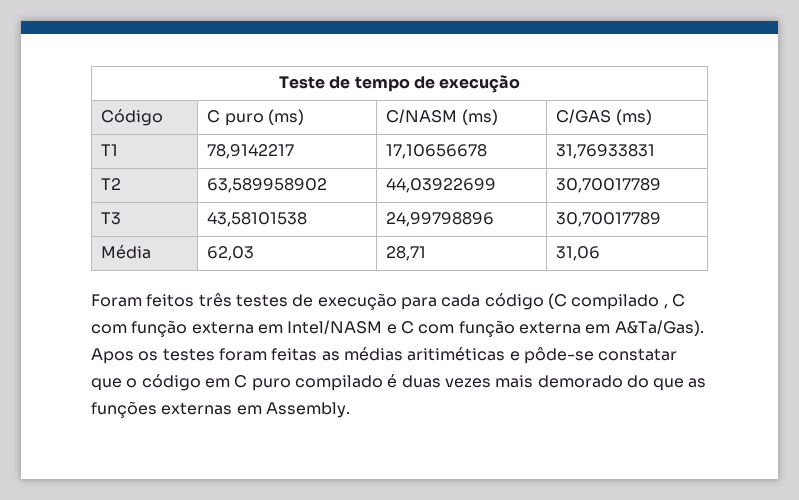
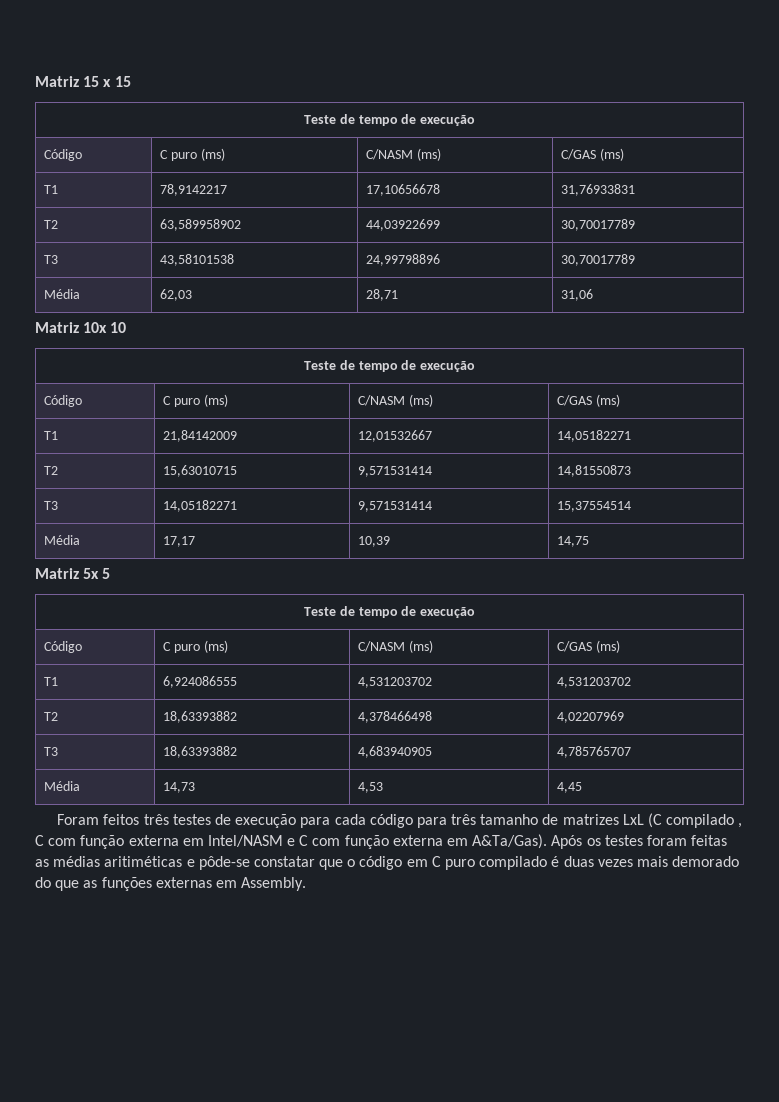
(278, 82) none -> [35,76,131,87] Matriz 15 x 15 //
(601, 253) none -> [35,322,127,333] [303,360,476,372] [43,395,82,407] [162,394,228,407] [357,394,433,407] [556,394,620,407] [43,431,58,440] [162,430,237,442] [357,430,432,442] [556,430,631,442] [43,466,58,475] [162,465,237,477] [357,466,432,477] [556,465,631,477] [43,501,58,510] [162,500,237,512] [357,501,432,512] [556,501,631,512] [43,535,80,545] [162,536,195,547] [357,536,390,547] [556,536,589,547] [35,568,111,579] [303,606,476,618] [43,641,82,653] [162,640,228,653] [357,640,433,653] [556,640,620,653] [43,677,58,686] [162,676,237,688] [357,677,432,688] [556,677,631,688] [43,712,58,721] [162,711,237,723] [357,711,432,723] [556,711,624,723] [43,747,58,756] [162,746,237,758] [357,746,432,758] [556,746,631,758] [43,781,80,791] [162,782,195,793] [357,782,383,793] [556,782,582,793] // Matriz 10x 10 // Teste de tempo de execução // Código | C puro (ms) | C/NASM (ms) | C/GAS (ms) // T1 | 21,84142009 | 12,01532667 | 14,05182271 // T2 | 15,63010715 | 9,571531414 | 14,81550873 // T3 | 14,05182271 | 9,571531414 | 15,37554514 // Média | 17,17 | 10,39 | 14,75 // Matriz 5x 5 // Teste de tempo de execução // Código | C puro (ms) | C/NASM (ms) | C/GAS (ms) // T1 | 6,924086555 | 4,531203702 | 4,531203702 // T2 | 18,63393882 | 4,378466498 | 4,02207969 // T3 | 18,63393882 | 4,683940905 | 4,785765707 // Média | 14,73 | 4,53 | 4,45
(544, 301) none -> [416,814,644,828] para três tamanho de matrizes LxL
[91,348,134,364] Apos -> [551,835,583,849] Após

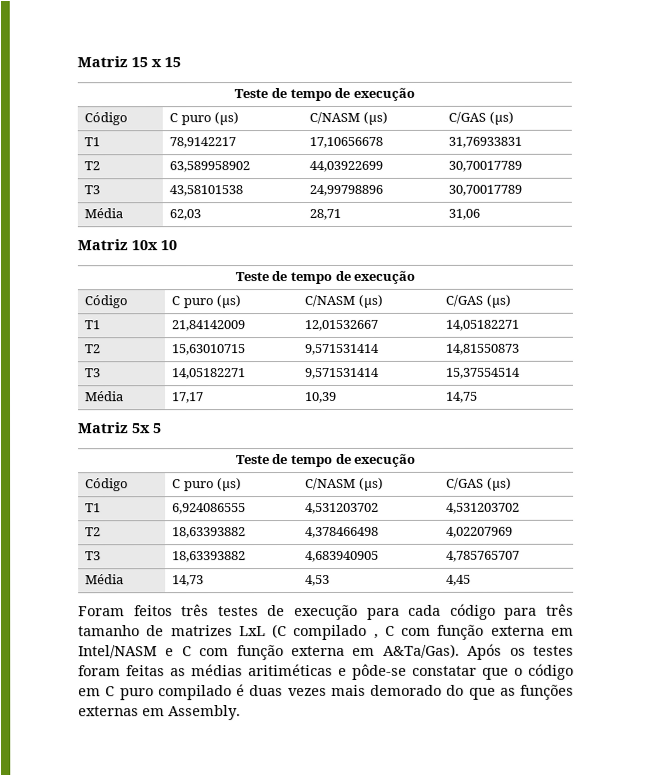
[200,148,225,161] [365,148,441,161] [560,148,624,161] (ms) | C/NASM (ms) | C/GAS (ms) -> [214,112,240,126] [309,111,388,125] [448,111,514,125] (μs) | C/NASM (μs) | C/GAS (μs)
[203,394,228,407] [357,394,433,407] [556,394,620,407] (ms) | C/NASM (ms) | C/GAS (ms) -> [216,295,242,309] [304,294,383,308] [445,294,511,308] (μs) | C/NASM (μs) | C/GAS (μs)
[203,640,228,653] [357,640,433,653] [556,640,620,653] (ms) | C/NASM (ms) | C/GAS (ms) -> [217,478,243,492] [305,477,384,491] [446,477,512,491] (μs) | C/NASM (μs) | C/GAS (μs)

